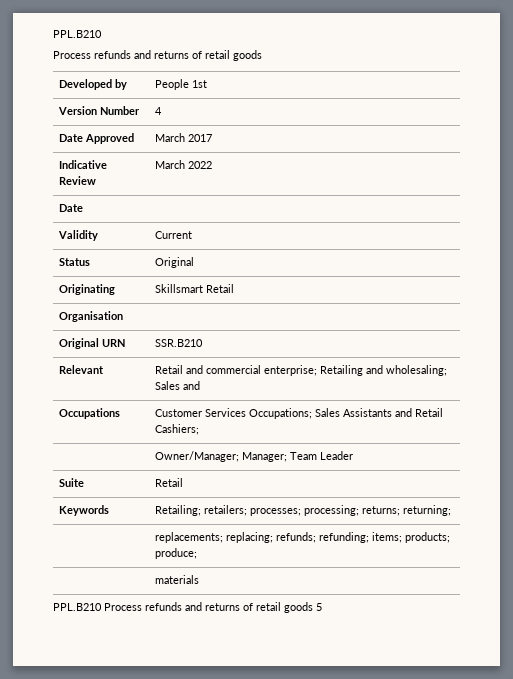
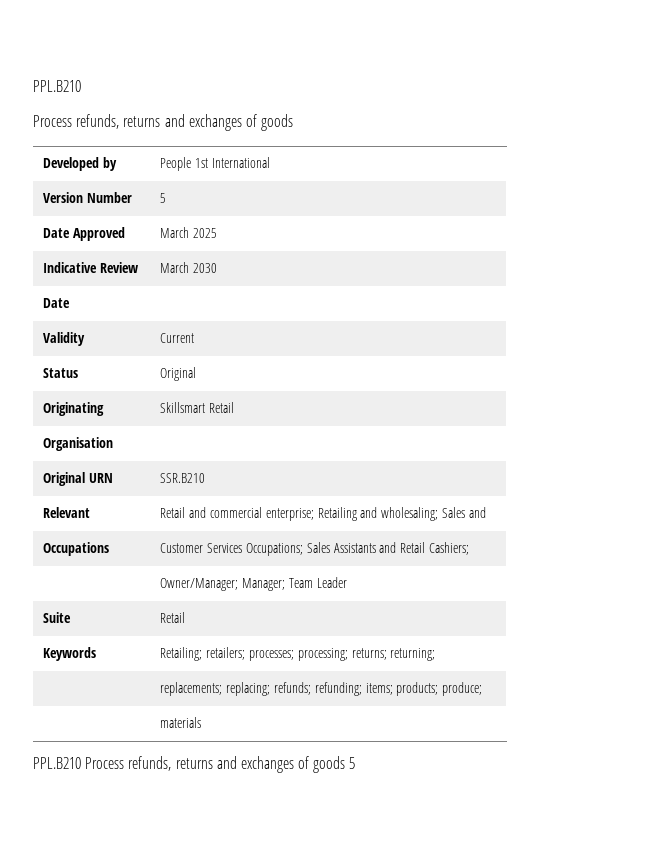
[94,50,230,59] refunds and returns of retail -> [76,114,257,131] refunds, returns and exchanges of
(207, 84) none -> [211,157,270,168] International
[154,107,162,115] 4 -> [160,193,167,203] 5
[187,134,212,142] 2017 -> [193,228,218,238] 2025
[187,161,212,169] 2022 -> [193,263,218,273] 2030
[145,602,281,611] refunds and returns of retail -> [128,756,310,773] refunds, returns and exchanges of

